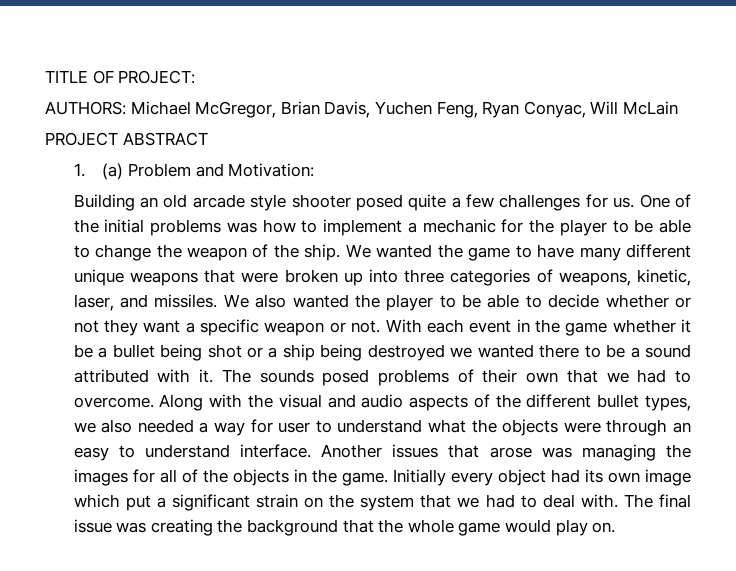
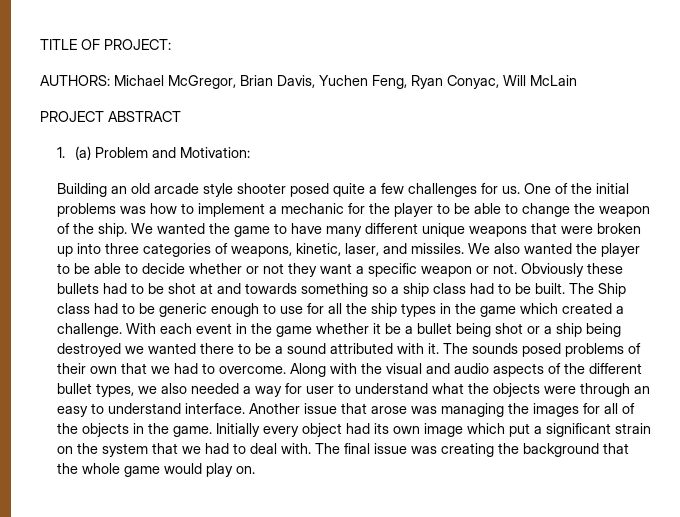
(381, 326) none -> [521,263,624,277] [57,283,627,297] [57,303,625,317] [57,323,123,337] Obviously these bullets had to be shot at and towards something so a ship class had to be built. The Ship class had to be generic enough to use for all the ship types in the game which created a challenge.
[392,444,439,458] issues -> [304,403,338,414] issue

